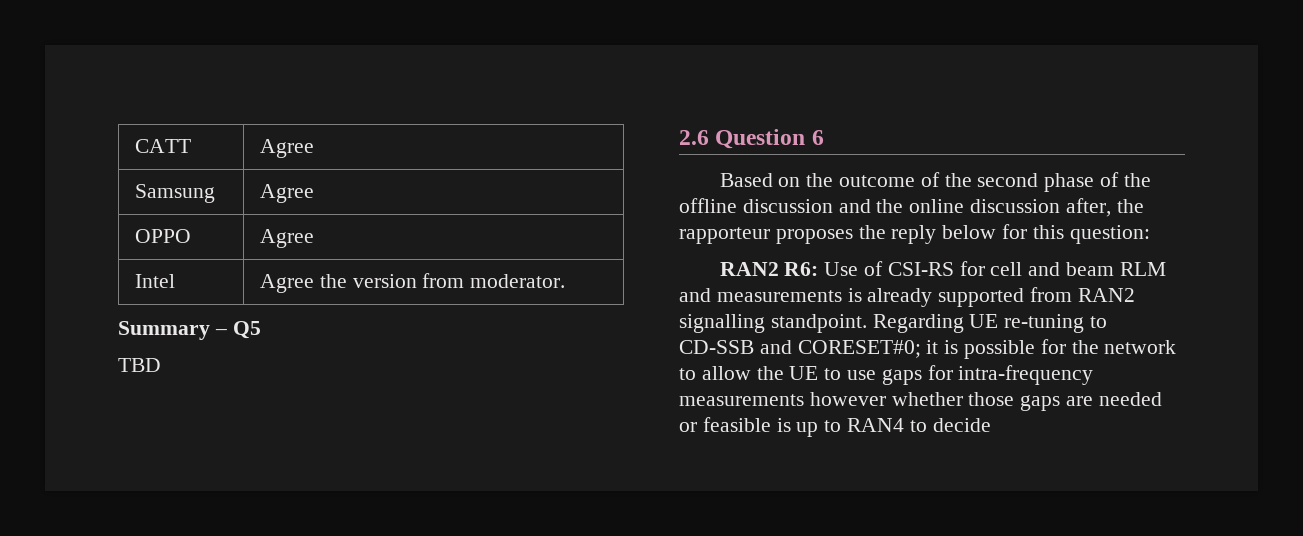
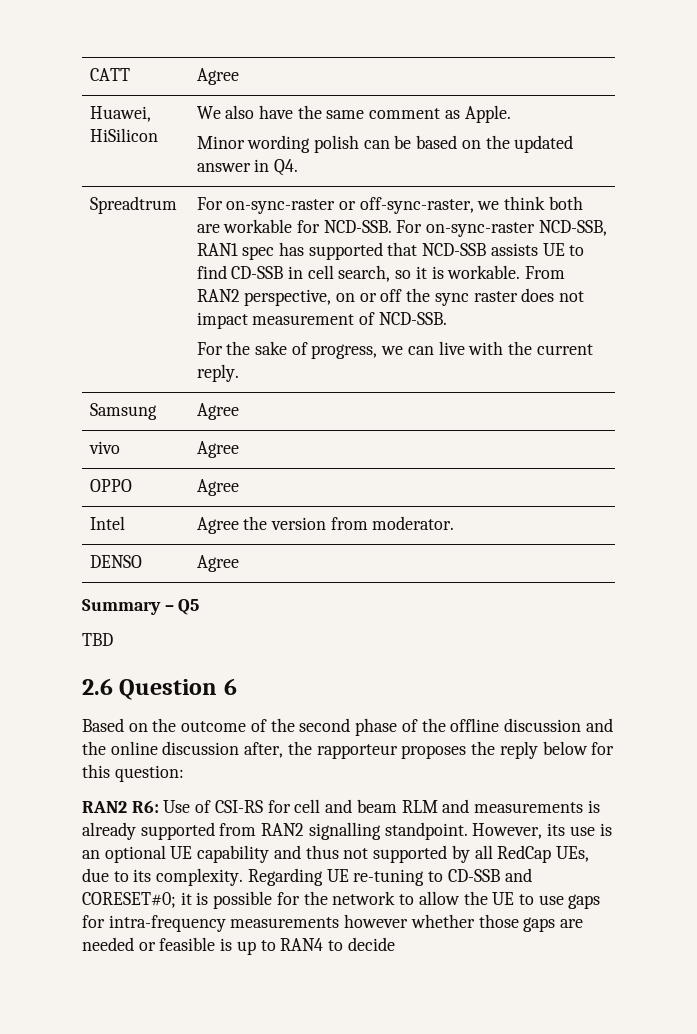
(314, 148) none -> [89,106,151,122] [89,128,158,142] [196,105,511,123] [196,135,574,153] [196,159,299,176] [89,196,177,214] [196,196,583,214] [196,219,607,237] [196,242,585,260] [196,265,566,282] [196,288,585,306] [196,312,447,329] [196,341,593,359] [196,364,239,382] // Huawei, HiSilicon | We also have the same comment as Apple. // Minor wording polish can be based on the updated answer in Q4. // Spreadtrum | For on-sync-raster or off-sync-raster, we think both are workable for NCD-SSB. For on-sync-raster NCD-SSB, RAN1 spec has supported that NCD-SSB assists UE to find CD-SSB in cell search, so it is workable. From RAN2 perspective, on or off the sync raster does not impact measurement of NCD-SSB. // For the sake of progress, we can live with the current reply.
(314, 193) none -> [88,441,120,454] [196,441,239,458] // vivo | Agree
(566, 281) none -> [89,555,142,568] [196,555,239,572] // DENSO | Agree
(867, 323) none -> [472,823,612,839] [82,845,589,863] [82,868,244,886] However, its use is an optional UE capability and thus not supported by all RedCap UEs, due to its complexity.

